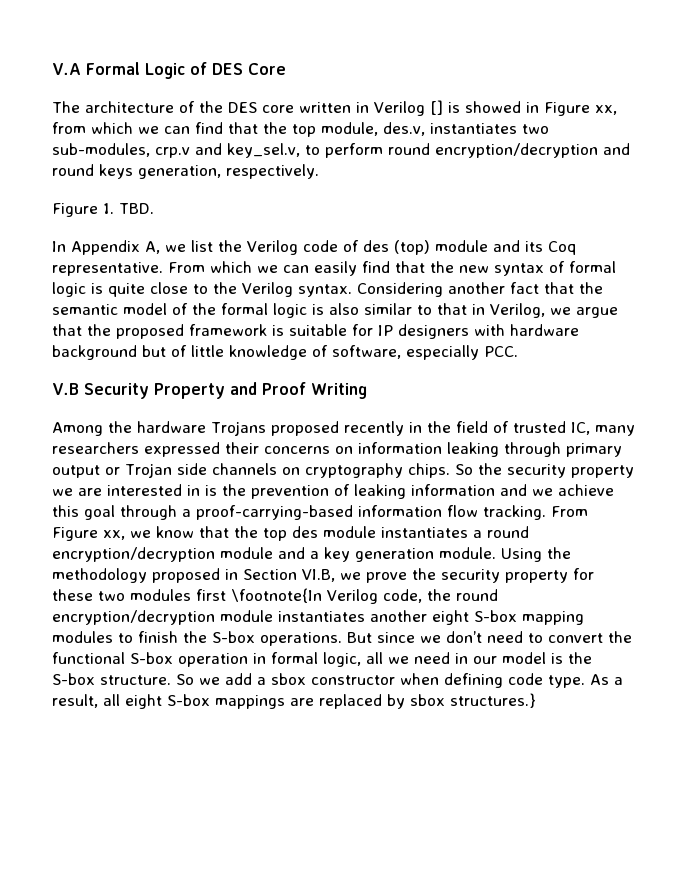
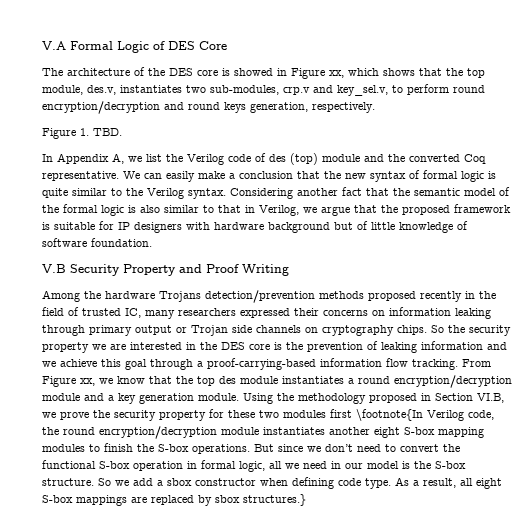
[299,100,443,116] written in Verilog [] -> (218, 73) none
[52,122,223,134] from which we can find -> [348,68,415,76] which shows
[524,241,576,255] [52,261,390,276] its Coq representative. From which we can easily find -> [388,154,486,164] [42,171,293,182] the converted Coq representative. We can easily make a conclusion
[150,282,188,294] close -> [72,188,107,196] similar
[332,345,518,360] software, especially PCC. -> [42,238,152,247] software foundation.
(266, 428) none -> [205,290,364,303] detection/prevention methods
(200, 490) none -> [200,342,270,350] the DES core

